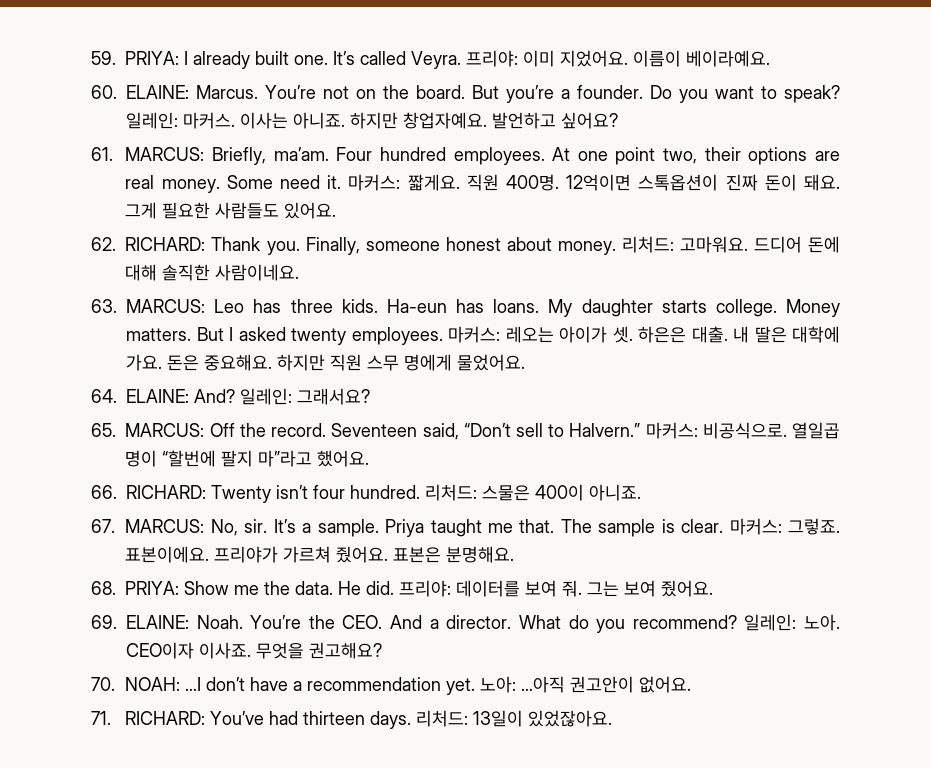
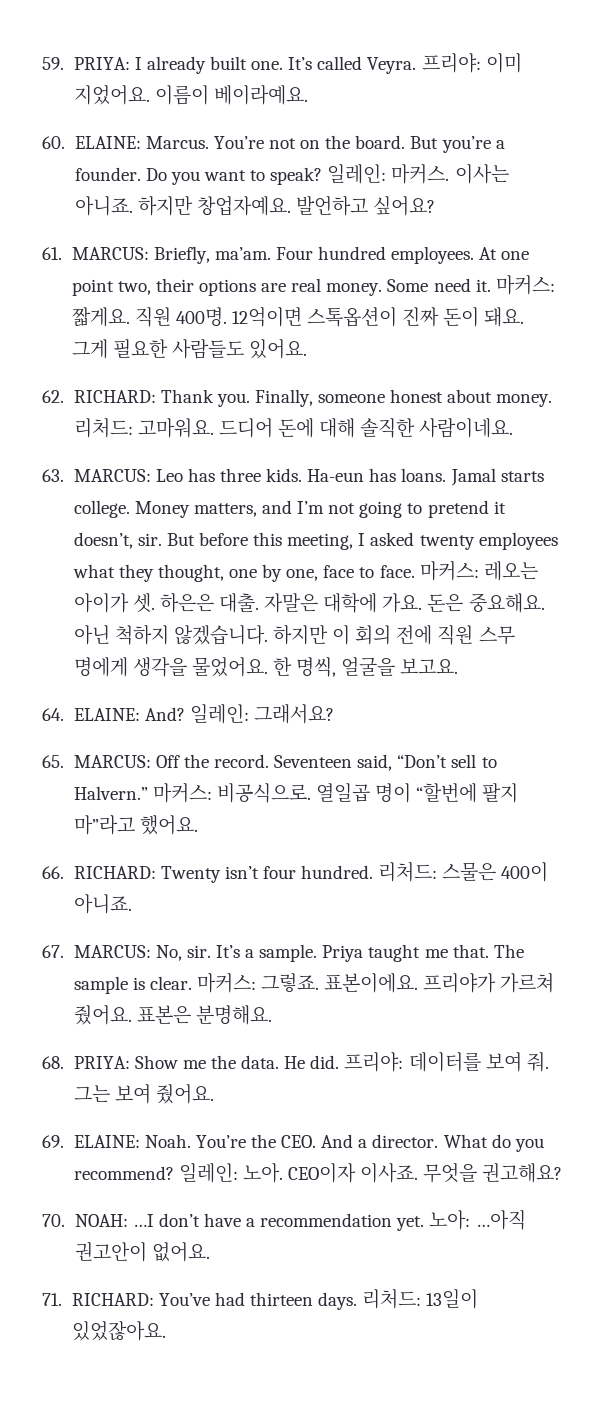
[548,299,653,317] My daughter -> [450,468,496,486] Jamal
[126,327,443,345] matters. But I asked twenty employees. -> [193,500,506,518] [73,532,558,550] [72,564,415,582] matters, and I’m not going to pretend it doesn’t, sir. But before this meeting, I asked twenty employees what they thought, one by one, face to face.
[733,326,787,343] 내 딸은 -> [264,593,319,613] 자말은
[277,354,325,371] 하지만 -> [73,625,433,645] 아닌 척하지 않겠습니다. 하지만 이 회의 전에
(452, 362) none -> [132,657,187,677] 생각을
(525, 362) none -> [272,657,459,677] 한 명씩, 얼굴을 보고요.

